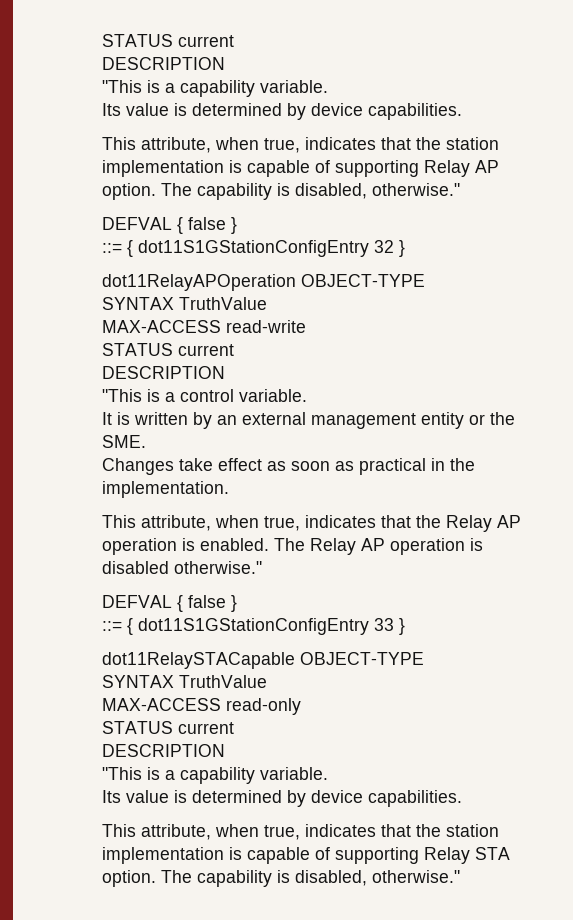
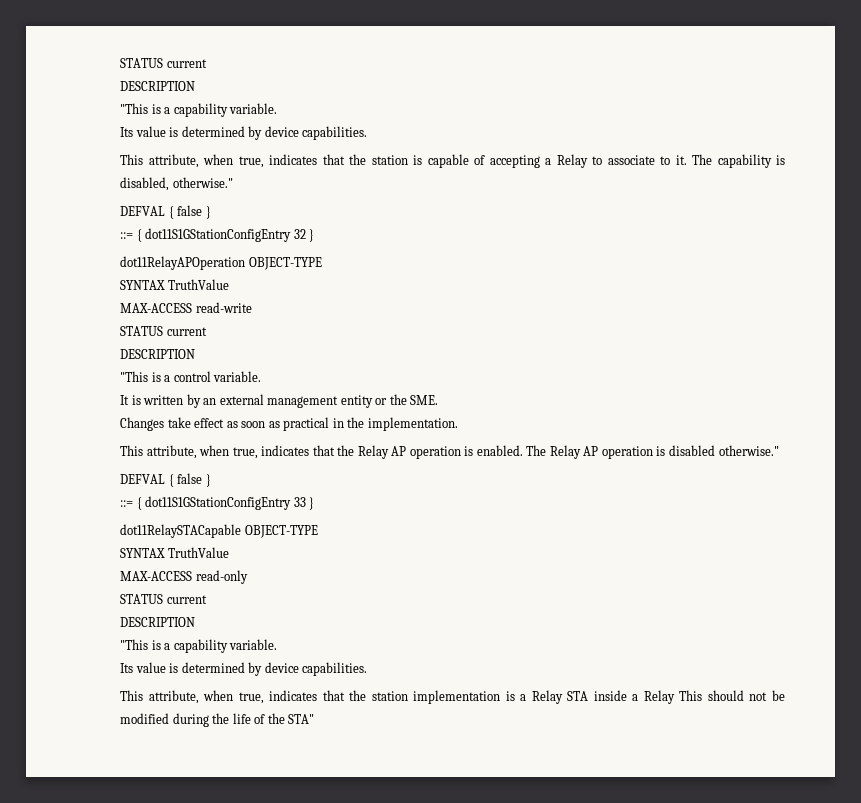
[101,160,499,177] [101,183,156,200] implementation is capable of supporting Relay AP option. -> [413,154,687,168] is capable of accepting a Relay to associate to it.
[246,847,510,864] [101,870,460,887] capable of supporting Relay STA option. The capability is disabled, otherwise." -> [520,690,786,704] [120,713,315,727] a Relay STA inside a Relay This should not be modified during the life of the STA"

